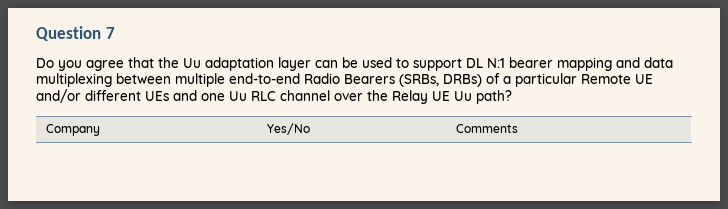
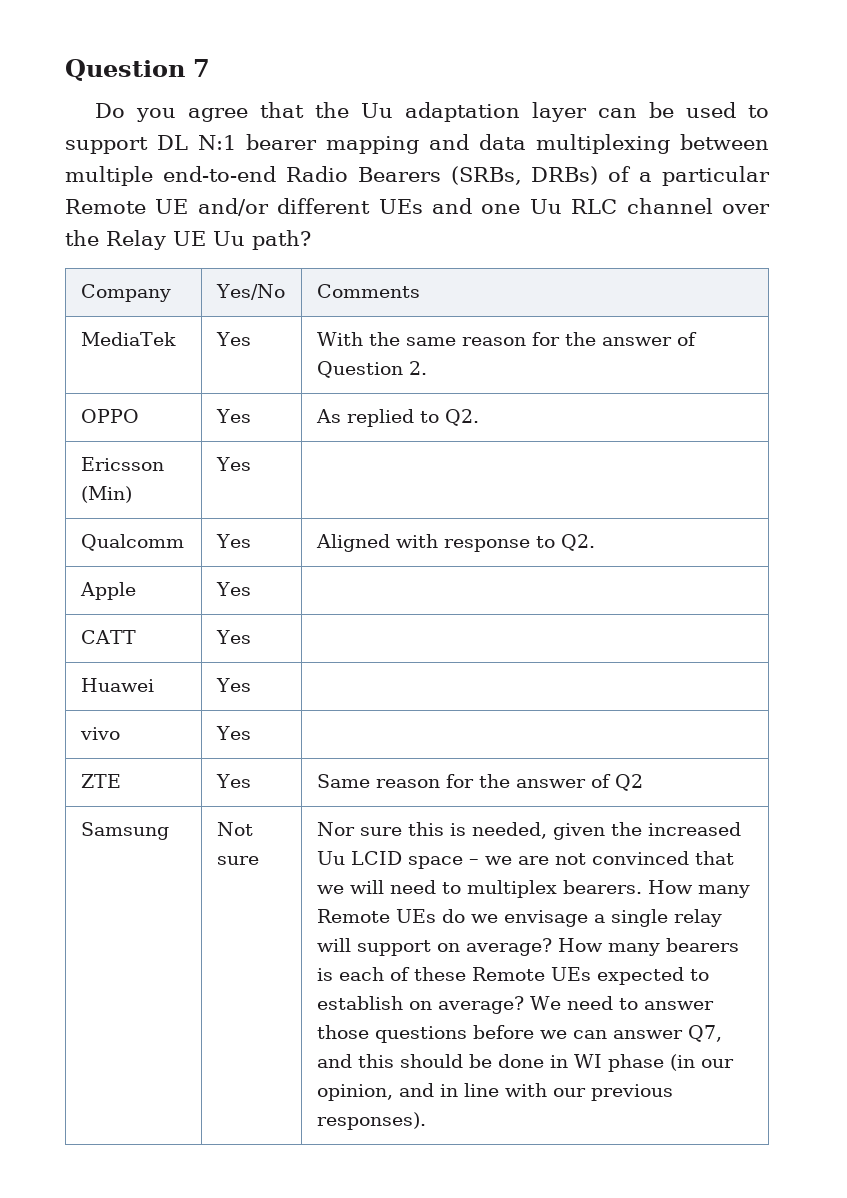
(518, 128) none -> [80,332,176,346] [215,332,251,346] [316,332,697,346] [316,361,427,378] [80,409,139,423] [215,409,251,423] [315,409,479,427] [80,457,164,471] [80,486,132,503] [215,457,251,471] [80,534,184,551] [215,534,251,548] [315,534,595,552] [79,582,136,600] [215,582,251,596] [80,630,136,644] [215,630,251,644] [80,678,154,692] [215,678,251,692] [79,727,120,740] [215,726,251,740] [80,774,121,788] [215,774,251,788] [316,774,643,791] [80,822,169,840] [216,822,253,836] [216,856,259,865] [316,822,741,840] [316,851,734,869] [316,880,750,898] [316,909,722,927] [316,938,739,956] [316,967,709,985] [316,996,714,1014] [316,1025,722,1043] [316,1054,734,1072] [316,1083,673,1101] [316,1112,426,1130] // MediaTek | Yes | With the same reason for the answer of Question 2. // OPPO | Yes | As replied to Q2. // Ericsson (Min) | Yes | // Qualcomm | Yes | Aligned with response to Q2. // Apple | Yes | // CATT | Yes | // Huawei | Yes | // vivo | Yes | // ZTE | Yes | Same reason for the answer of Q2 // Samsung | Not sure | Nor sure this is needed, given the increased Uu LCID space – we are not convinced that we will need to multiplex bearers. How many Remote UEs do we envisage a single relay will support on average? How many bearers is each of these Remote UEs expected to establish on average? We need to answer those questions before we can answer Q7, and this should be done in WI phase (in our opinion, and in line with our previous responses).

